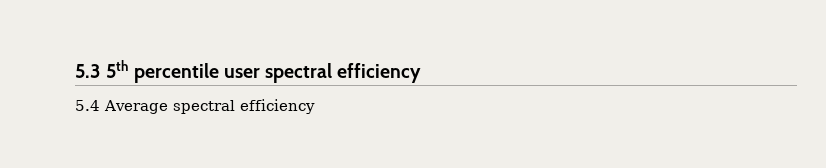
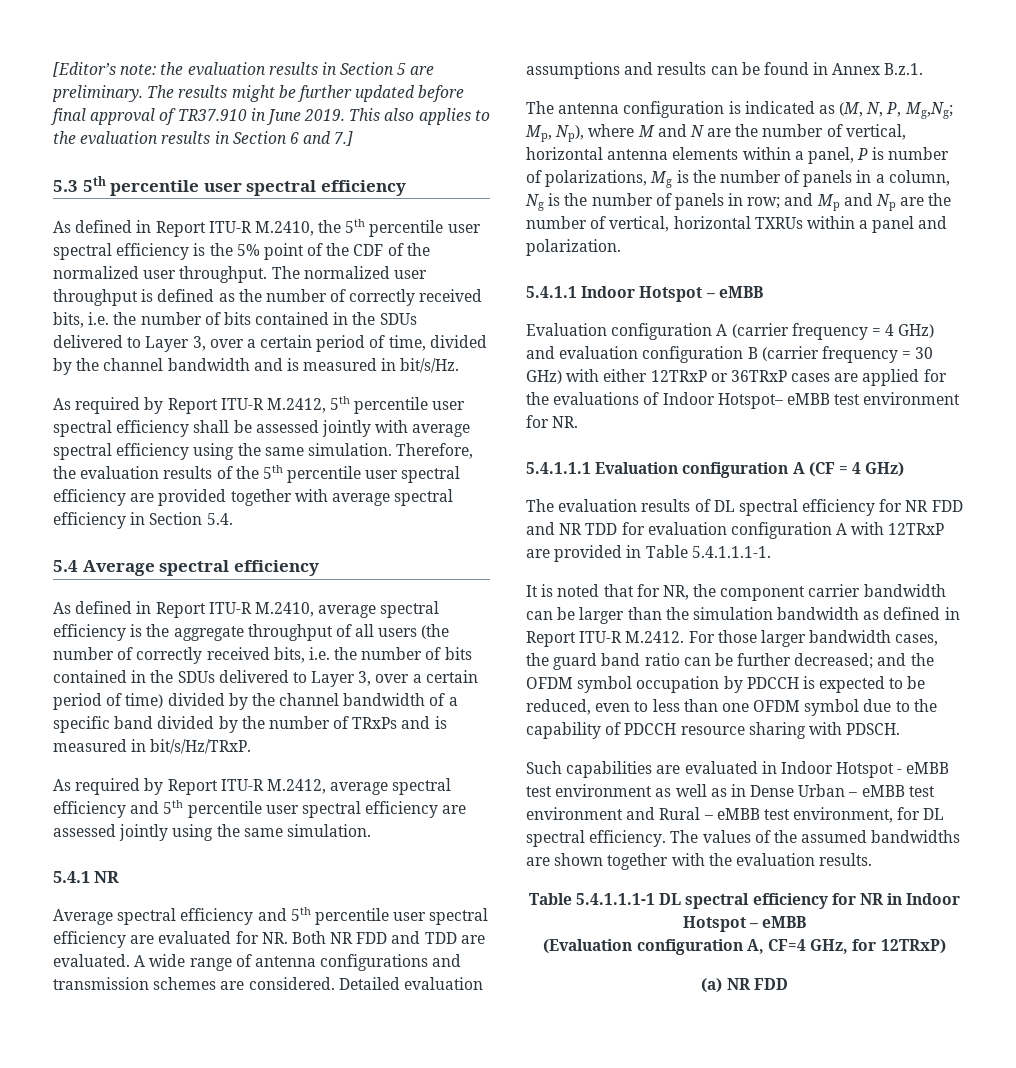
(75, 71) none -> [53,62,435,77] [52,85,465,102] [50,108,490,125] [53,131,354,146] [Editor’s note: the evaluation results in Section 5 are preliminary. The results might be further updated before final approval of TR37.910 in June 2019. This also applies to the evaluation results in Section 6 and 7.] //
[75,99,315,114] 5.4 Average spectral efficiency -> [53,219,481,237] [53,243,430,260] [53,266,427,283] [53,289,483,306] [53,312,417,328] [53,335,487,352] [53,358,460,375] [53,396,466,414] [53,420,471,437] [53,443,474,460] [53,465,461,483] [53,489,454,506] [53,512,233,529] [53,560,319,576] [53,601,440,618] [53,624,450,641] [53,647,472,664] [53,670,478,687] [53,693,458,710] [53,716,447,733] [53,739,252,754] [53,778,452,795] [53,800,467,818] [53,824,371,841] [53,871,120,883] [53,907,489,925] [53,931,485,948] [53,954,462,971] [53,977,483,990] [526,62,924,79] [526,101,953,119] [525,124,906,142] [526,147,950,164] [526,170,950,188] [525,193,952,211] [526,216,948,233] [526,239,621,256] [526,286,763,302] [526,323,935,340] [526,346,934,363] [526,369,947,386] [526,392,961,409] [526,415,579,428] [526,462,905,478] [526,499,963,516] [526,522,945,539] [526,545,771,562] [526,584,946,601] [526,607,960,624] [526,630,939,647] [526,653,934,670] [526,676,926,693] [526,699,937,716] [526,722,901,739] [526,761,950,778] [526,784,935,797] [526,807,945,823] [526,830,961,847] [526,853,873,870] [528,893,961,909] [682,916,807,932] [543,939,946,955] [701,978,788,993] As defined in Report ITU-R M.2410, the 5th percentile user spectral efficiency is the 5% point of the CDF of the normalized user throughput. The normalized user throughput is defined as the number of correctly received bits, i.e. the number of bits contained in the SDUs delivered to Layer 3, over a certain period of time, divided by the channel bandwidth and is measured in bit/s/Hz. // As required by Report ITU-R M.2412, 5th percentile user spectral efficiency shall be assessed jointly with average spectral efficiency using the same simulation. Therefore, the evaluation results of the 5th percentile user spectral efficiency are provided together with average spectral efficiency in Section 5.4. // 5.4 Average spectral efficiency // As defined in Report ITU-R M.2410, average spectral efficiency is the aggregate throughput of all users (the number of correctly received bits, i.e. the number of bits contained in the SDUs delivered to Layer 3, over a certain period of time) divided by the channel bandwidth of a specific band divided by the number of TRxPs and is measured in bit/s/Hz/TRxP. // As required by Report ITU-R M.2412, average spectral efficiency and 5th percentile user spectral efficiency are assessed jointly using the same simulation. // 5.4.1 NR // Average spectral efficiency and 5th percentile user spectral efficiency are evaluated for NR. Both NR FDD and TDD are evaluated. A wide range of antenna configurations and transmission schemes are considered. Detailed evaluation assumptions and results can be found in Annex B.z.1. // The antenna configuration is indicated as (M, N, P, Mg,Ng; Mp, Np), where M and N are the number of vertical, horizontal antenna elements within a panel, P is number of polarizations, Mg is the number of panels in a column, Ng is the number of panels in row; and Mp and Np are the number of vertical, horizontal TXRUs within a panel and polarization. // 5.4.1.1 Indoor Hotspot – eMBB // Evaluation configuration A (carrier frequency = 4 GHz) and evaluation configuration B (carrier frequency = 30 GHz) with either 12TRxP or 36TRxP cases are applied for the evaluations of Indoor Hotspot– eMBB test environment for NR. // 5.4.1.1.1 Evaluation configuration A (CF = 4 GHz) // The evaluation results of DL spectral efficiency for NR FDD and NR TDD for evaluation configuration A with 12TRxP are provided in Table 5.4.1.1.1-1. // It is noted that for NR, the component carrier bandwidth can be larger than the simulation bandwidth as defined in Report ITU-R M.2412. For those larger bandwidth cases, the guard band ratio can be further decreased; and the OFDM symbol occupation by PDCCH is expected to be reduced, even to less than one OFDM symbol due to the capability of PDCCH resource sharing with PDSCH. // Such capabilities are evaluated in Indoor Hotspot - eMBB test environment as well as in Dense Urban – eMBB test environment and Rural – eMBB test environment, for DL spectral efficiency. The values of the assumed bandwidths are shown together with the evaluation results. // Table 5.4.1.1.1-1 DL spectral efficiency for NR in Indoor Hotspot – eMBB // (Evaluation configuration A, CF=4 GHz, for 12TRxP) // (a) NR FDD

